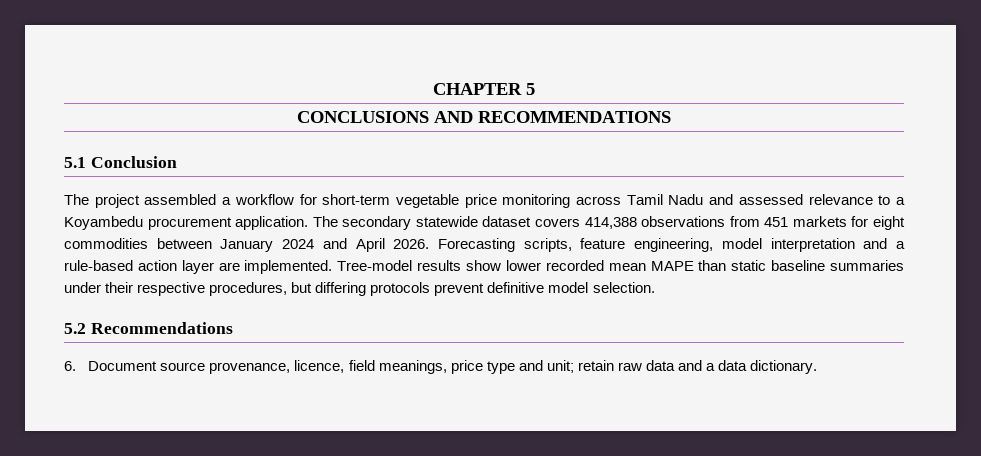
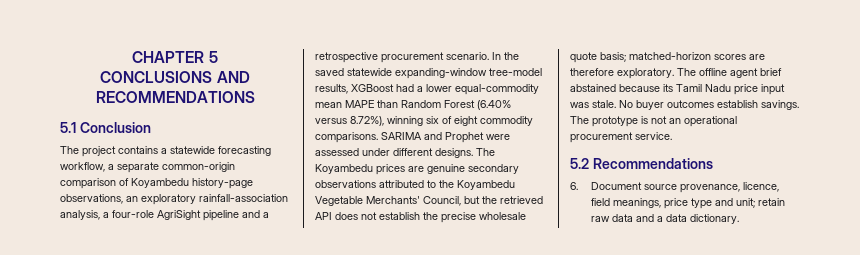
[144,194,906,208] [64,216,905,230] [64,238,905,252] [64,260,905,274] [64,282,655,296] assembled a workflow for short-term vegetable price monitoring across Tamil Nadu and assessed relevance to a Koyambedu procurement application. The secondary statewide dataset covers 414,388 observations from 451 markets for eight commodities between January 2024 and April 2026. Forecasting scripts, feature engineering, model interpretation and a rule-based action layer are implemented. Tree-model results show lower recorded mean MAPE than static baseline summaries under their respective procedures, but differing protocols prevent definitive model selection. -> [118,146,271,156] [60,162,235,173] [60,178,253,189] [60,194,288,205] [60,210,269,221] [315,52,519,63] [315,68,542,79] [315,84,539,95] [315,100,511,110] [315,116,533,126] [315,132,510,143] [315,148,495,158] [315,164,519,175] [315,180,515,190] [315,196,543,206] [315,212,526,223] [570,52,765,63] [570,68,782,79] [570,84,785,95] [570,100,799,110] [570,116,737,127] [570,132,672,143] contains a statewide forecasting workflow, a separate common-origin comparison of Koyambedu history-page observations, an exploratory rainfall-association analysis, a four-role AgriSight pipeline and a retrospective procurement scenario. In the saved statewide expanding-window tree-model results, XGBoost had a lower equal-commodity mean MAPE than Random Forest (6.40% versus 8.72%), winning six of eight commodity comparisons. SARIMA and Prophet were assessed under different designs. The Koyambedu prices are genuine secondary observations attributed to the Koyambedu Vegetable Merchants' Council, but the retrieved API does not establish the precise wholesale quote basis; matched-horizon scores are therefore exploratory. The offline agent brief abstained because its Tamil Nadu price input was stale. No buyer outcomes establish savings. The prototype is not an operational procurement service.

